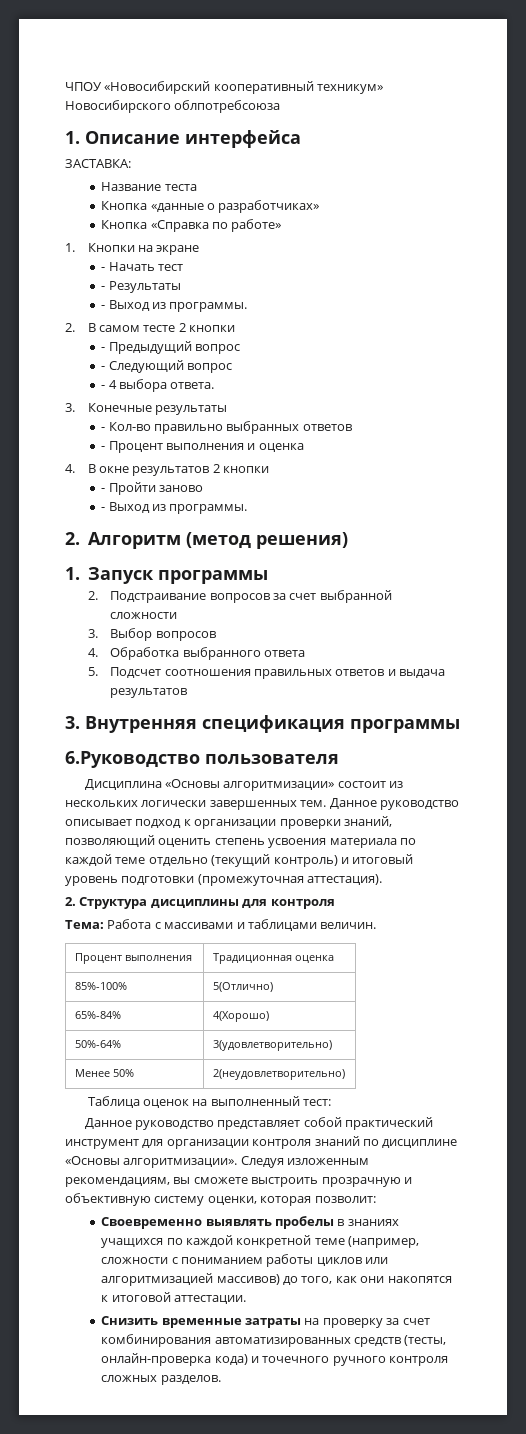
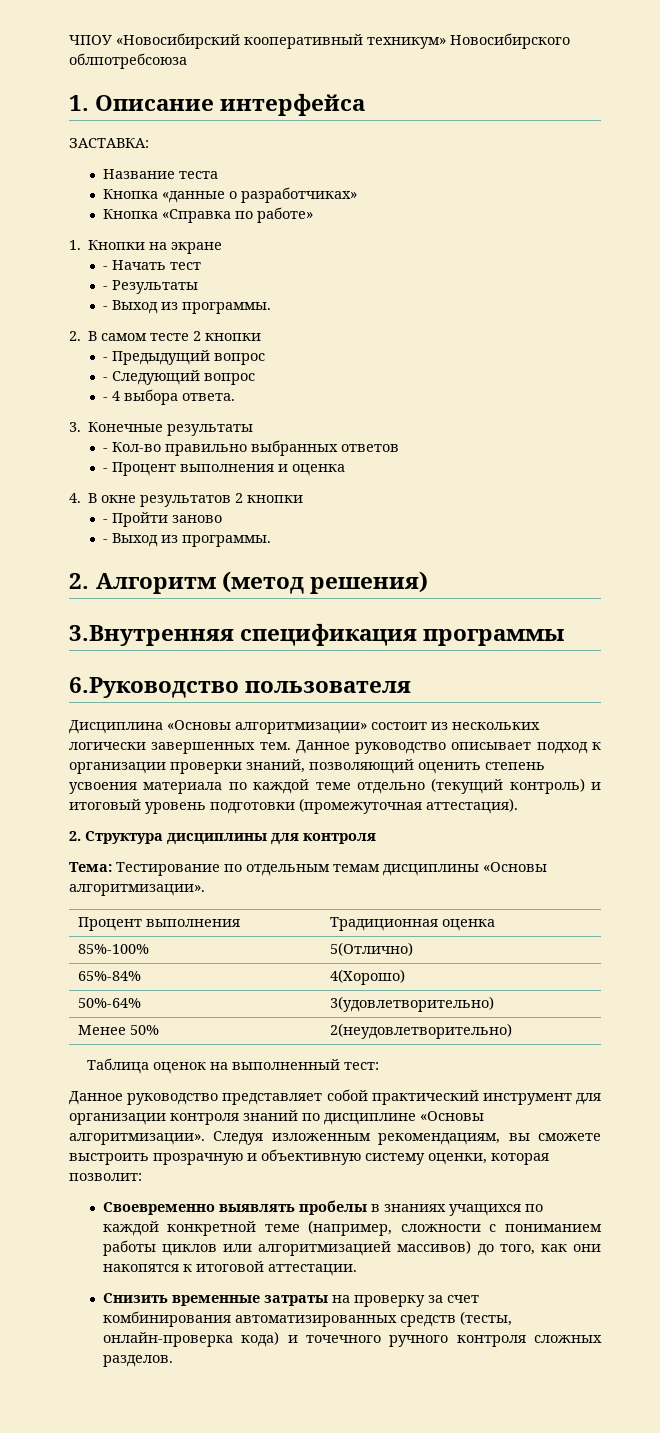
[65,567,268,584] [87,590,392,603] [110,612,178,619] [87,628,216,641] [87,647,305,660] [87,667,446,679] [110,688,188,698] [65,716,197,733] 1. Запуск программы // 2. Подстраивание вопросов за счет выбранной сложности // 3. Выбор вопросов // 4. Обработка выбранного ответа // 5. Подсчет соотношения правильных ответов и выдача результатов // 3. Внутренняя -> [69,625,234,646] 3.Внутренняя
[107,919,377,931] Работа с массивами и таблицами величин. -> [116,862,547,876] [69,884,205,896] Тестирование по отдельным темам дисциплины «Основы алгоритмизации».

